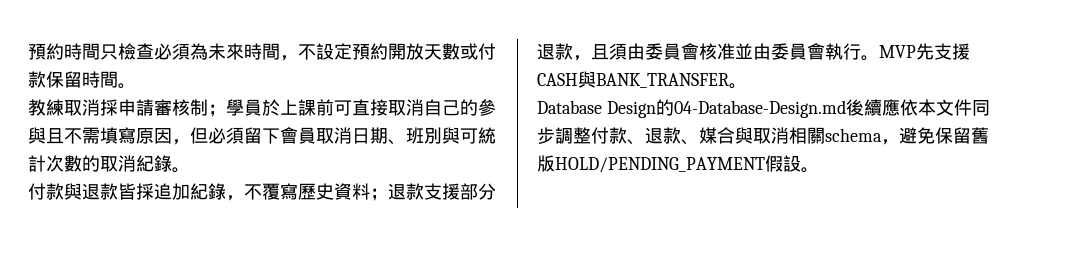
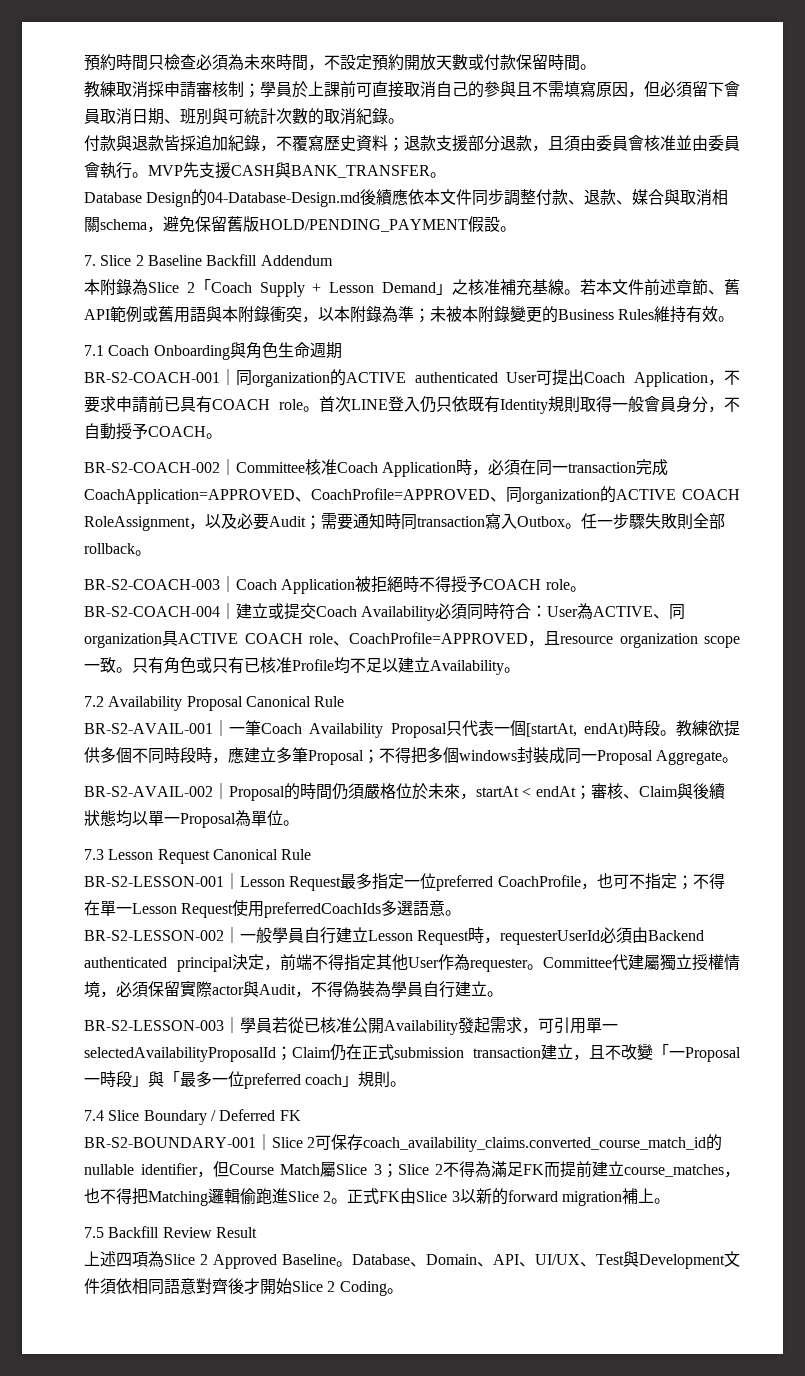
(819, 170) none -> [84,254,333,266] [84,279,740,297] [84,305,735,323] [84,342,342,360] [84,369,740,387] [84,396,740,414] [84,423,222,440] [84,459,669,477] [84,486,740,504] [84,513,725,531] [84,543,151,556] [84,576,586,594] [84,603,686,621] [84,631,740,648] [84,657,520,675] [84,696,345,711] [84,720,740,738] [84,747,739,765] [84,783,725,801] [84,810,299,828] [84,849,312,864] [84,873,725,891] [84,900,462,918] [84,927,705,945] [84,954,740,972] [84,981,503,998] [84,1017,618,1035] [84,1043,741,1062] [84,1071,407,1089] [84,1109,301,1125] [84,1134,723,1152] [84,1161,740,1178] [84,1188,670,1206] [84,1226,257,1238] [84,1251,740,1269] [84,1278,403,1296] // 7. Slice 2 Baseline Backfill Addendum // 本附錄為Slice 2「Coach Supply + Lesson Demand」之核准補充基線。若本文件前述章節、舊API範例或舊用語與本附錄衝突，以本附錄為準；未被本附錄變更的Business Rules維持有效。 // 7.1 Coach Onboarding與角色生命週期 // BR-S2-COACH-001｜同organization的ACTIVE authenticated User可提出Coach Application，不要求申請前已具有COACH role。首次LINE登入仍只依既有Identity規則取得一般會員身分，不自動授予COACH。 // BR-S2-COACH-002｜Committee核准Coach Application時，必須在同一transaction完成CoachApplication=APPROVED、CoachProfile=APPROVED、同organization的ACTIVE COACH RoleAssignment，以及必要Audit；需要通知時同transaction寫入Outbox。任一步驟失敗則全部rollback。 // BR-S2-COACH-003｜Coach Application被拒絕時不得授予COACH role。 // BR-S2-COACH-004｜建立或提交Coach Availability必須同時符合：User為ACTIVE、同organization具ACTIVE COACH role、CoachProfile=APPROVED，且resource organization scope一致。只有角色或只有已核准Profile均不足以建立Availability。 // 7.2 Availability Proposal Canonical Rule // BR-S2-AVAIL-001｜一筆Coach Availability Proposal只代表一個[startAt, endAt)時段。教練欲提供多個不同時段時，應建立多筆Proposal；不得把多個windows封裝成同一Proposal Aggregate。 // BR-S2-AVAIL-002｜Proposal的時間仍須嚴格位於未來，startAt < endAt；審核、Claim與後續狀態均以單一Proposal為單位。 // 7.3 Lesson Request Canonical Rule // BR-S2-LESSON-001｜Lesson Request最多指定一位preferred CoachProfile，也可不指定；不得在單一Lesson Request使用preferredCoachIds多選語意。 // BR-S2-LESSON-002｜一般學員自行建立Lesson Request時，requesterUserId必須由Backend authenticated principal決定，前端不得指定其他User作為requester。Committee代建屬獨立授權情境，必須保留實際actor與Audit，不得偽裝為學員自行建立。 // BR-S2-LESSON-003｜學員若從已核准公開Availability發起需求，可引用單一selectedAvailabilityProposalId；Claim仍在正式submission transaction建立，且不改變「一Proposal一時段」與「最多一位preferred coach」規則。 // 7.4 Slice Boundary / Deferred FK // BR-S2-BOUNDARY-001｜Slice 2可保存coach_availability_claims.converted_course_match_id的nullable identifier，但Course Match屬Slice 3；Slice 2不得為滿足FK而提前建立course_matches，也不得把Matching邏輯偷跑進Slice 2。正式FK由Slice 3以新的forward migration補上。 // 7.5 Backfill Review Result // 上述四項為Slice 2 Approved Baseline。Database、Domain、API、UI/UX、Test與Development文件須依相同語意對齊後才開始Slice 2 Coding。

